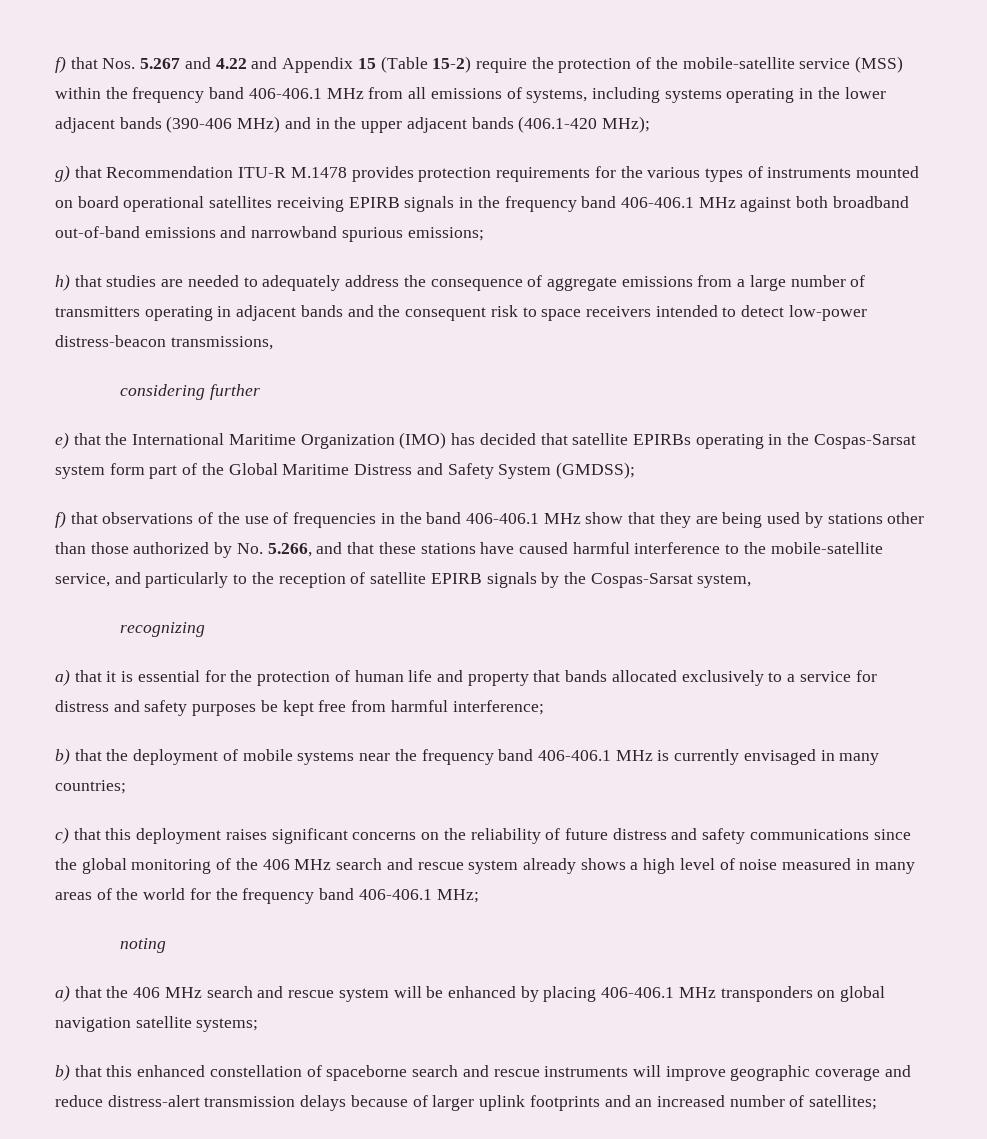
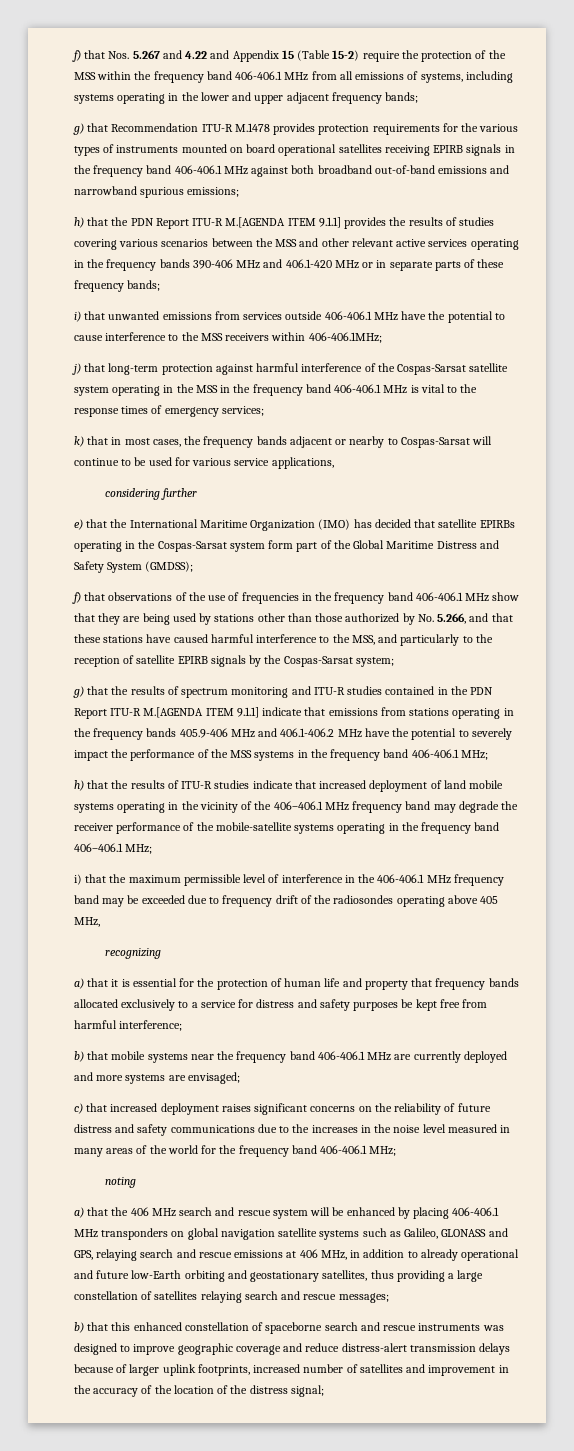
[682,56,904,73] mobile-satellite service (MSS) -> [74,72,96,80] MSS
[55,116,650,133] adjacent bands (390-406 MHz) and in the upper adjacent bands (406.1-420 MHz); -> [232,92,419,104] and upper adjacent frequency bands;
[106,275,866,291] [55,305,867,321] [55,335,273,350] studies are needed to adequately address the consequence of aggregate emissions from a large number of transmitters operating in adjacent bands and the consequent risk to space receivers intended to detect low-power distress-beacon transmissions, -> [111,217,495,229] [74,238,519,250] [74,259,505,271] [74,280,161,292] [74,311,505,323] [74,332,382,343] [72,363,509,375] [74,384,478,396] [74,405,264,417] [74,436,493,448] [74,457,334,469] the PDN Report ITU-R M.[AGENDA ITEM 9.1.1] provides the results of studies covering various scenarios between the MSS and other relevant active services operating in the frequency bands 390-406 MHz and 406.1-420 MHz or in separate parts of these frequency bands; // i) that unwanted emissions from services outside 406-406.1 MHz have the potential to cause interference to the MSS receivers within 406-406.1MHz; // j) that long-term protection against harmful interference of the Cospas-Sarsat satellite system operating in the MSS in the frequency band 406-406.1 MHz is vital to the response times of emergency services; // k) that in most cases, the frequency bands adjacent or nearby to Cospas-Sarsat will continue to be used for various service applications,
(422, 518) none -> [334,592,385,604] frequency
[770,542,883,554] [55,573,110,587] mobile-satellite service, -> [351,635,375,645] MSS,
[697,574,752,588] system, -> [355,657,394,667] [73,686,494,698] [74,707,514,719] [74,728,512,740] [74,749,488,761] [74,780,504,792] [74,801,519,813] [74,822,500,834] [74,843,153,854] [74,874,504,886] [74,895,499,907] [74,917,100,927] system; // g) that the results of spectrum monitoring and ITU-R studies contained in the PDN Report ITU-R M.[AGENDA ITEM 9.1.1] indicate that emissions from stations operating in the frequency bands 405.9-406 MHz and 406.1-406.2 MHz have the potential to severely impact the performance of the MSS systems in the frequency band 406-406.1 MHz; // h) that the results of ITU-R studies indicate that increased deployment of land mobile systems operating in the vicinity of the 406–406.1 MHz frequency band may degrade the receiver performance of the mobile-satellite systems operating in the frequency band 406–406.1 MHz; // i) that the maximum permissible level of interference in the 406-406.1 MHz frequency band may be exceeded due to frequency drift of the radiosondes operating above 405 MHz,
(561, 676) none -> [435,978,486,990] frequency
[106,749,238,765] the deployment of -> (109, 1055) none
[657,749,880,765] [55,780,126,794] is currently envisaged in many countries; -> [394,1051,507,1063] [74,1072,240,1084] are currently deployed and more systems are envisaged;
[105,828,132,840] this -> [110,1103,158,1112] increased
[873,829,911,840] [55,858,778,874] since the global monitoring of the 406 MHz search and rescue system already shows a high level of noise -> [257,1124,446,1133] due to the increases in the noise level
[196,1018,259,1032] systems; -> [319,1228,508,1240] [74,1249,520,1261] [74,1270,484,1282] [74,1291,389,1303] systems such as Galileo, GLONASS and GPS, relaying search and rescue emissions at 406 MHz, in addition to already operational and future low-Earth orbiting and geostationary satellites, thus providing a large constellation of satellites relaying search and rescue messages;
[632,1065,661,1077] will -> [482,1325,504,1331] [74,1343,131,1355] was designed to
[529,1095,878,1111] footprints and an increased number of satellites; -> [197,1364,509,1376] [74,1385,324,1397] footprints, increased number of satellites and improvement in the accuracy of the location of the distress signal;

